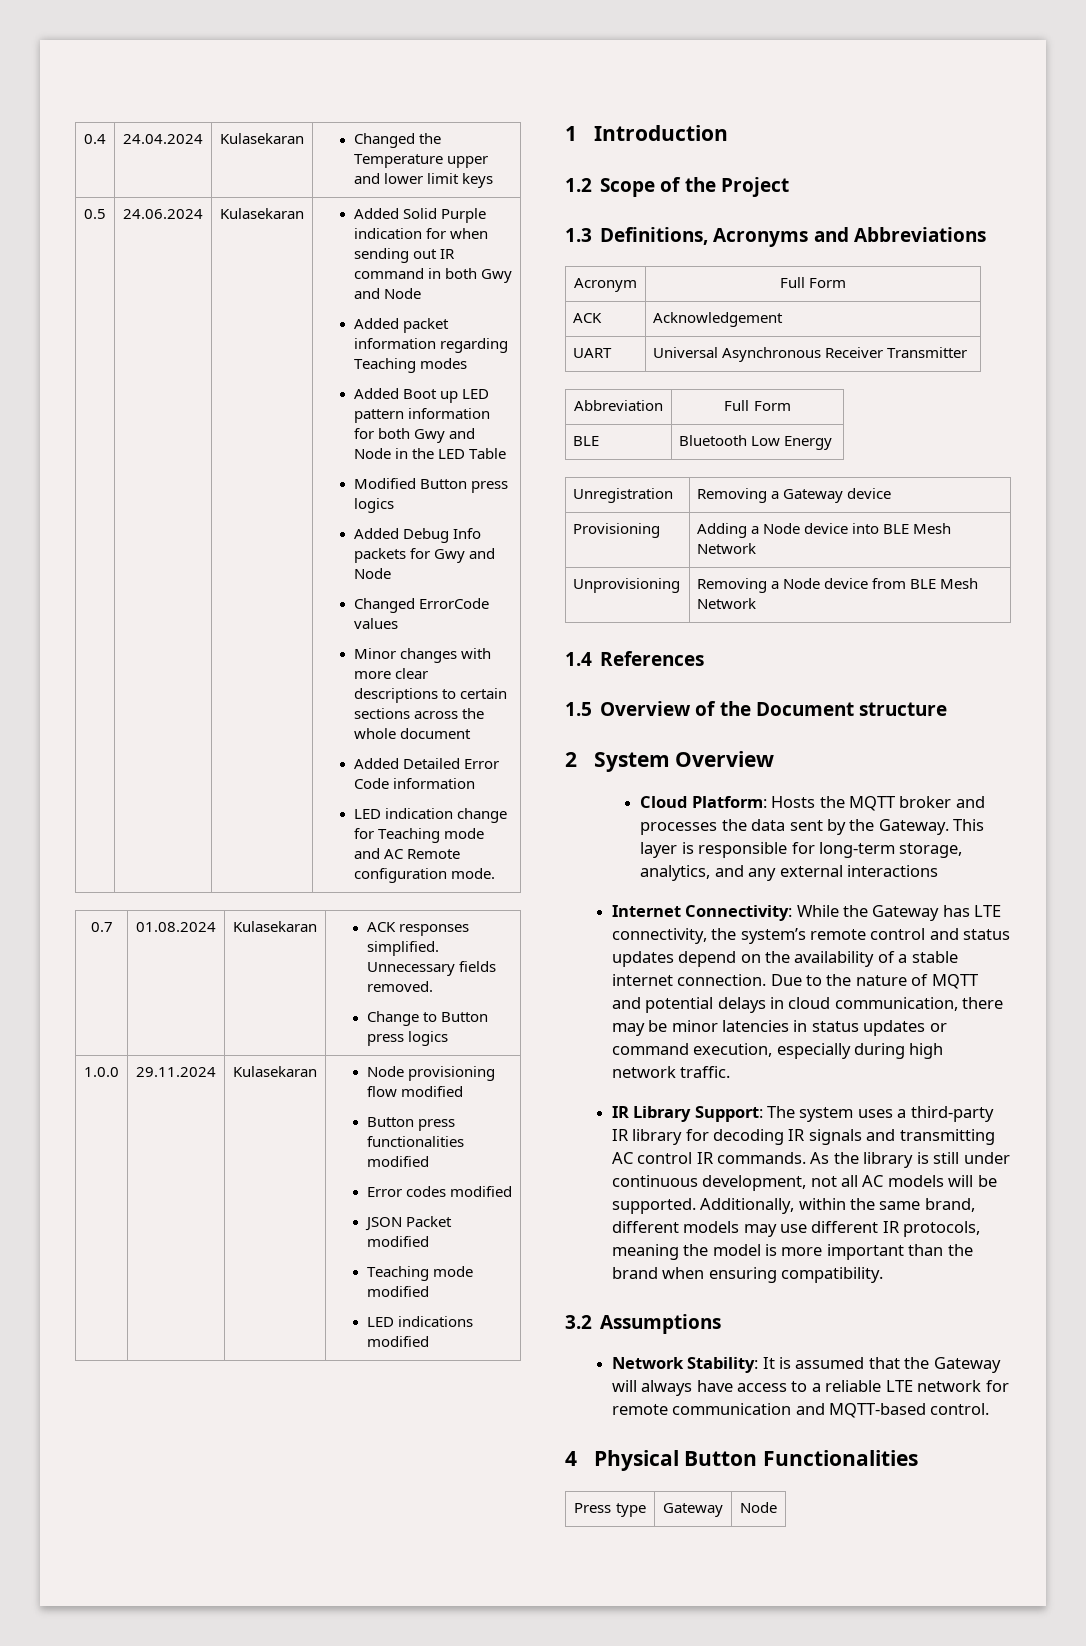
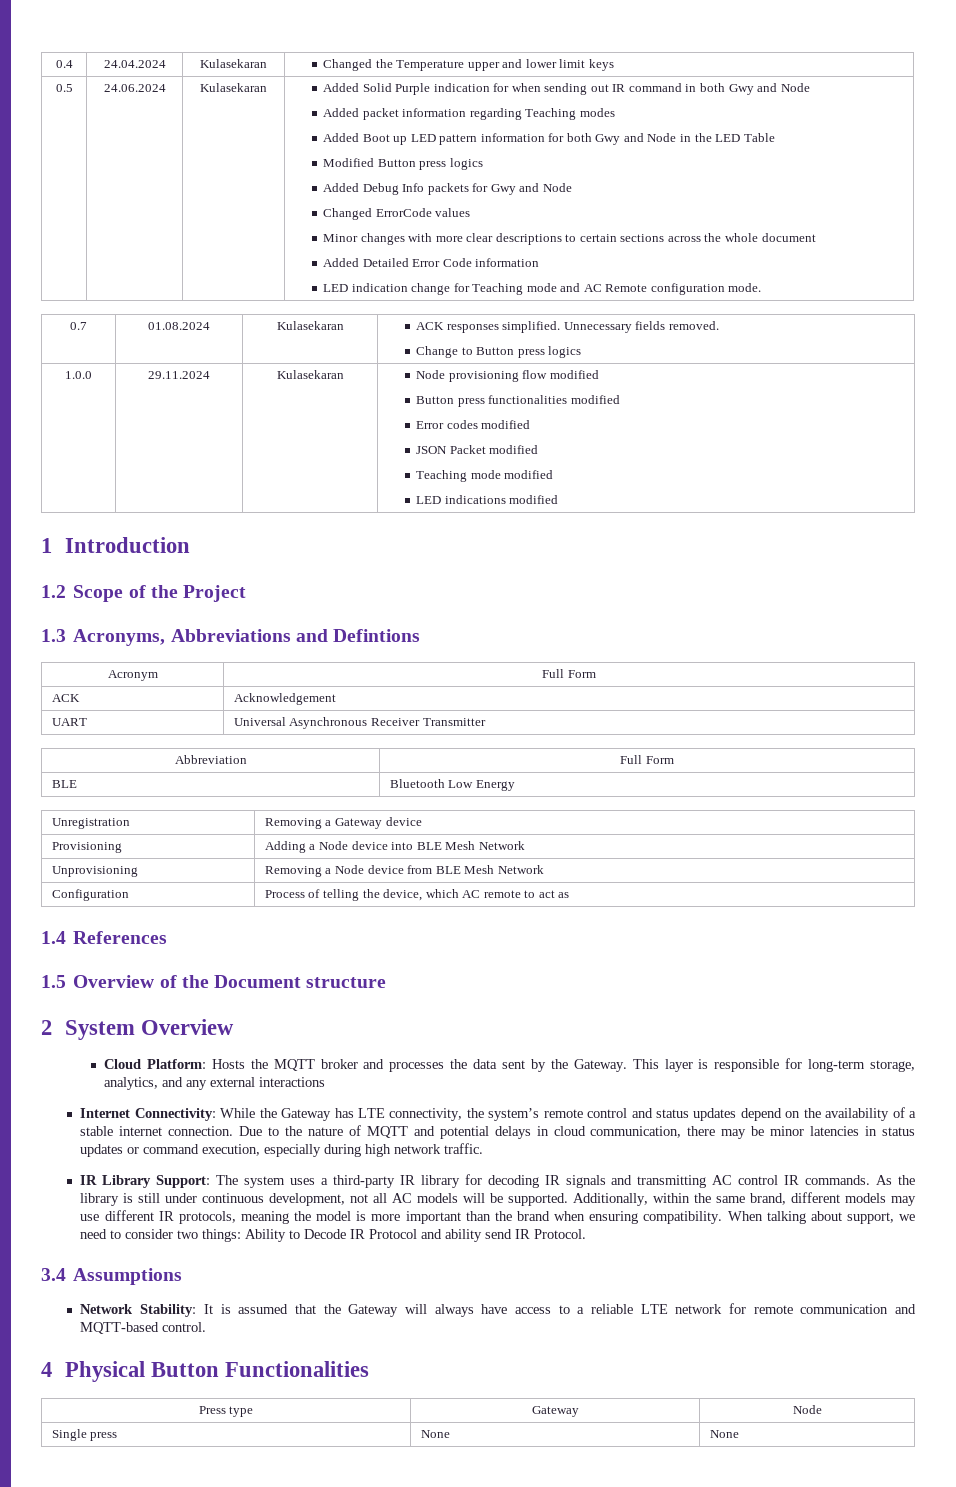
[600,227,986,247] Definitions, Acronyms and Abbreviations -> [73,629,421,646] Acronyms, Abbreviations and Defintions
(757, 603) none -> [51,889,129,901] [264,889,570,901] // Configuration | Process of telling the device, which AC remote to act as
[565,1315,592,1329] // 3.2 -> [727,1211,916,1224] [80,1229,587,1242] [41,1268,66,1281] When talking about support, we need to consider two things: Ability to Decode IR Protocol and ability send IR Protocol. // 3.4
(777, 1507) none -> [51,1429,118,1441] [420,1430,450,1438] [709,1430,739,1438] // Single press | None | None

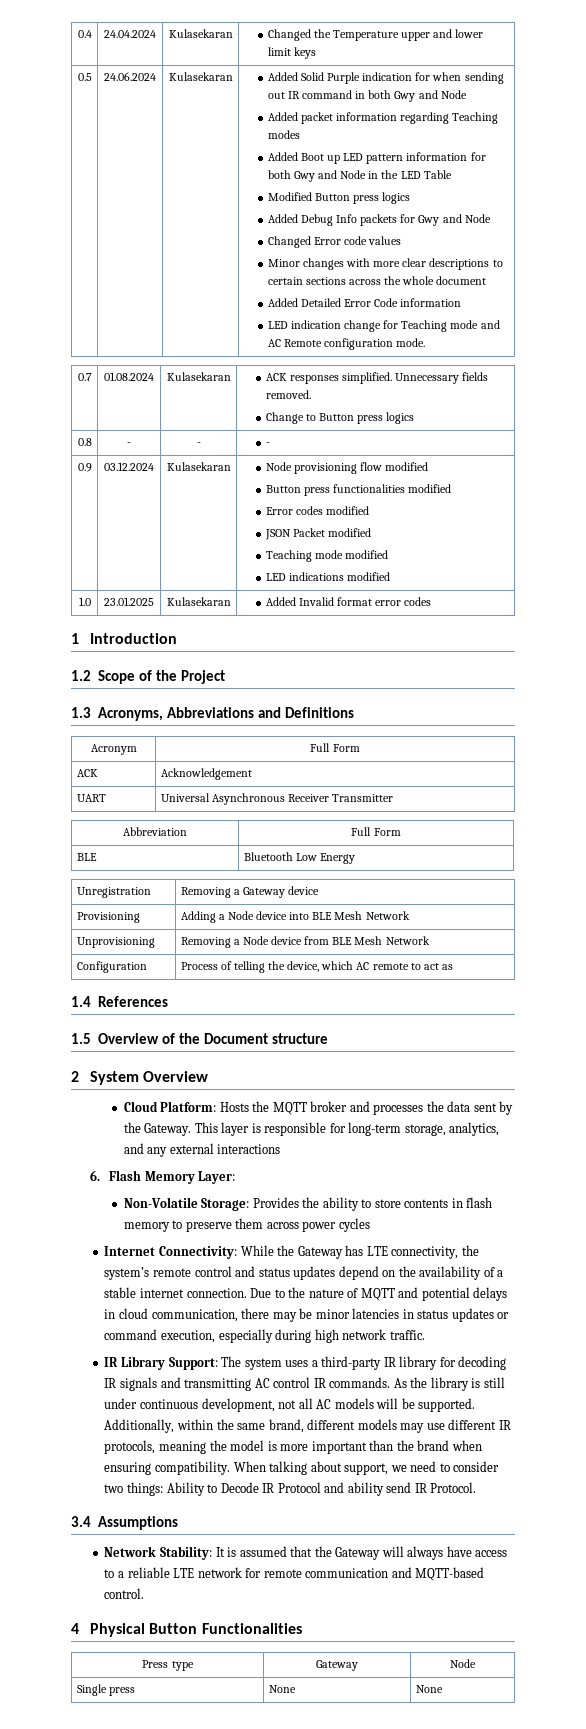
[375,208,432,217] ErrorCode -> [314,236,368,245] Error code
[65,371,92,379] [148,371,210,379] 1.0.0 | 29.11.2024 -> [77,438,92,446] [127,442,131,446] [196,442,201,446] [265,442,270,446] [77,463,92,472] [104,462,154,471] 0.8 | - | - | - // 0.9 | 03.12.2024
(559, 499) none -> [78,597,91,606] [104,597,154,606] [166,597,231,606] [265,597,432,606] // 1.0 | 23.01.2025 | Kulasekaran | Added Invalid format error codes
[333,629,421,642] Defintions -> [284,707,354,718] Definitions
(325, 1082) none -> [90,1170,236,1184] [123,1197,493,1211] [123,1218,370,1232] // 6. Flash Memory Layer: // Non-Volatile Storage: Provides the ability to store contents in flash memory to preserve them across power cycles

